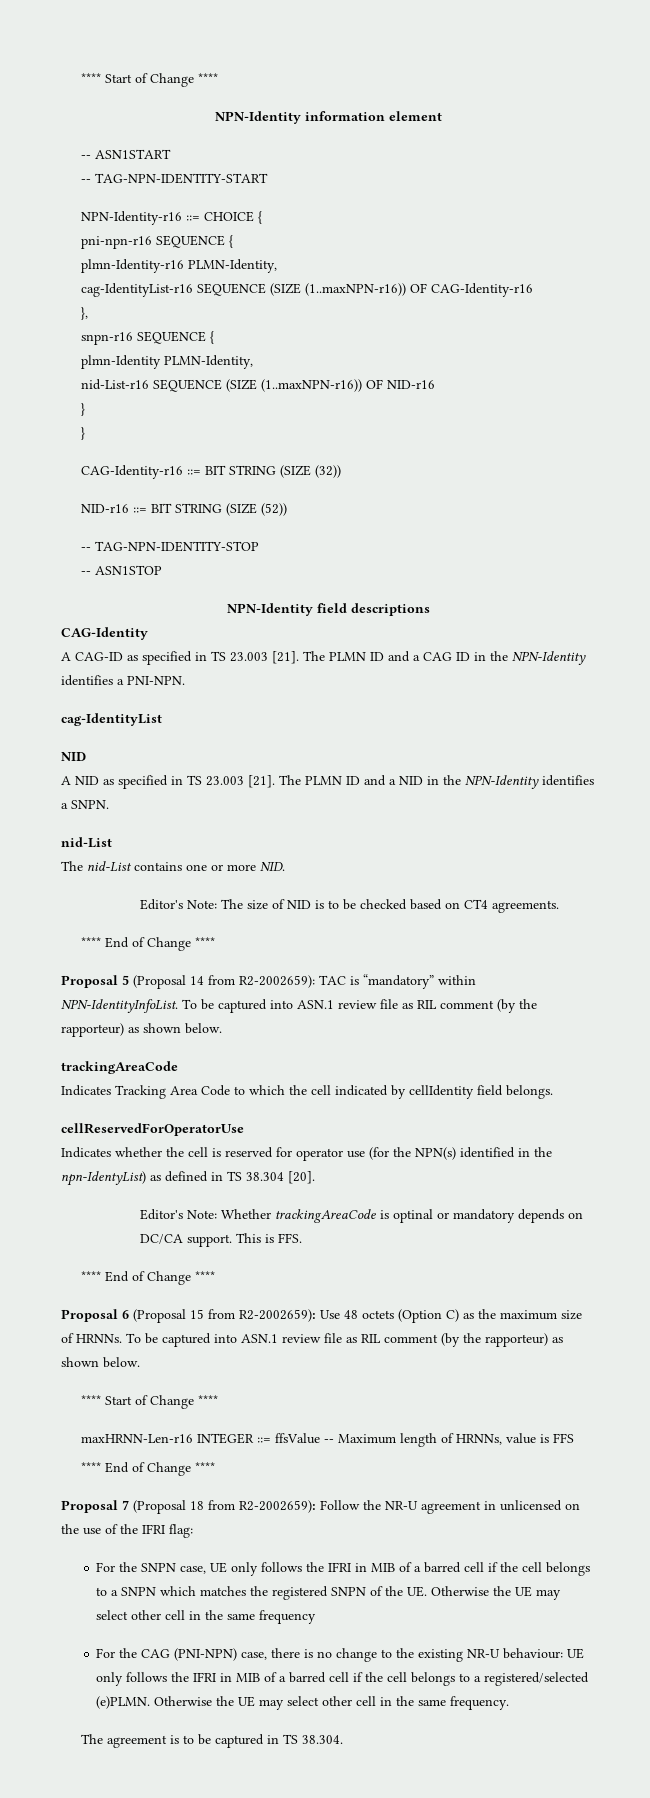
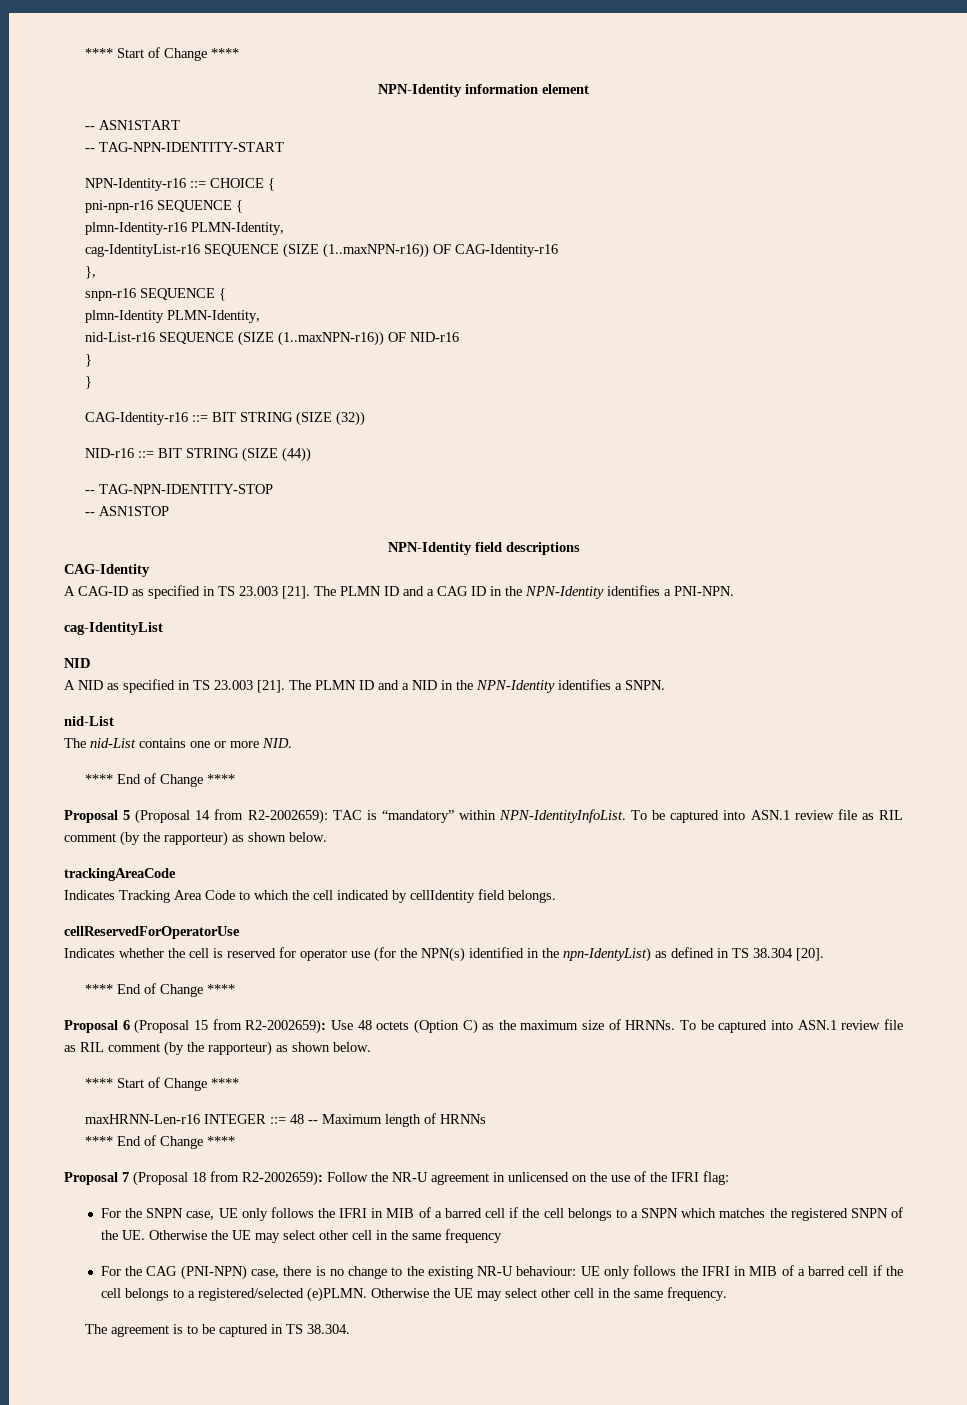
[260,503,287,516] (52)) -> [281,447,311,462] (44))
[139,899,559,913] // Editor's Note: The size of NID is to be checked based on CT4 agreements. -> (292, 743) none
[139,1209,583,1223] [139,1233,302,1247] // Editor's Note: Whether trackingAreaCode is optinal or mandatory depends on DC/CA support. This is FFS. -> (824, 954) none
[274,1433,320,1444] ffsValue -> [289,1114,304,1124] 48
[455,1433,574,1445] HRNNs, value is FFS -> [439,1114,486,1124] HRNNs

